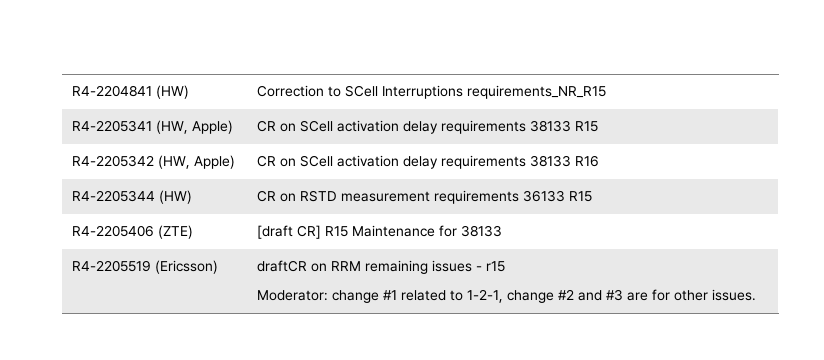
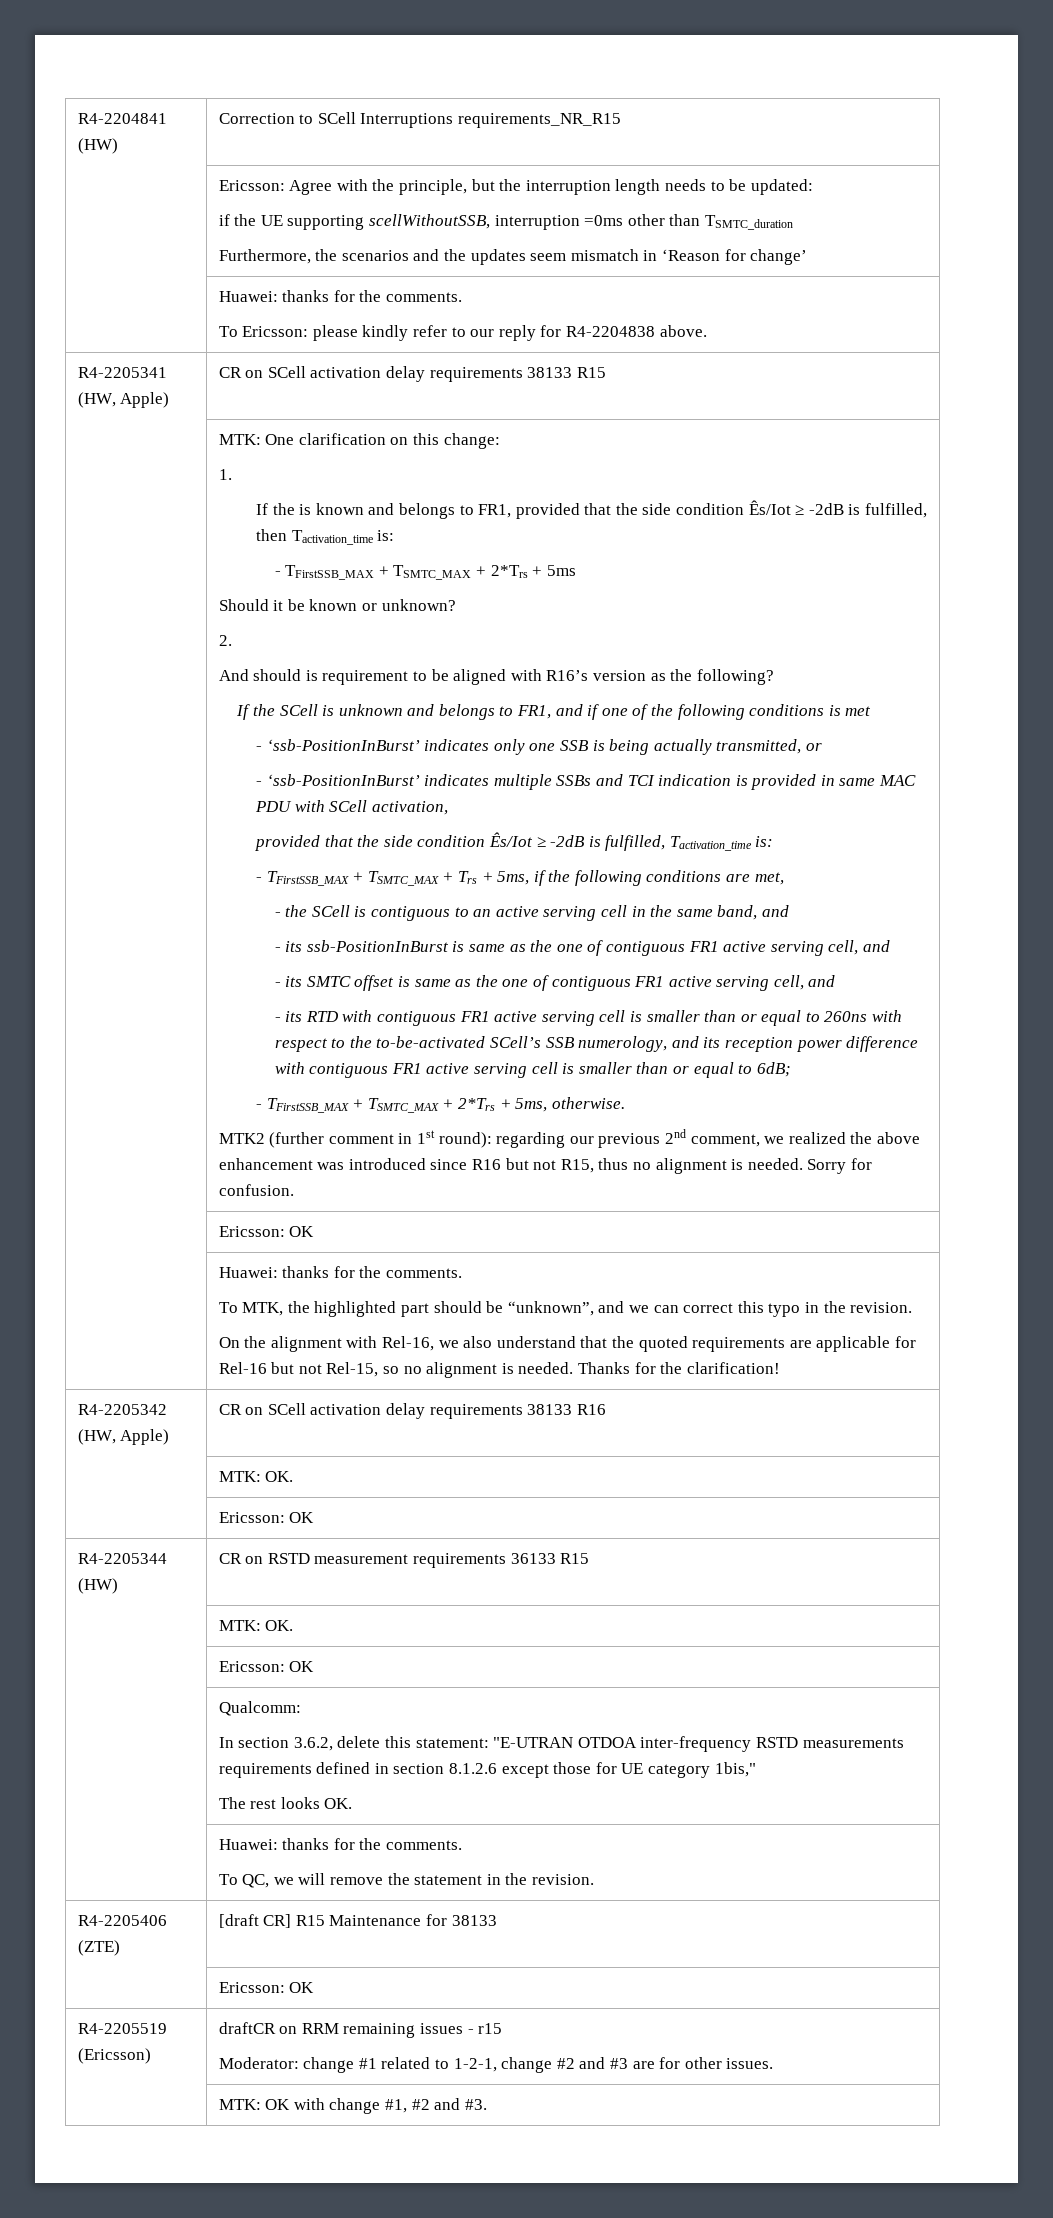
(606, 92) none -> [218,179,813,195] [218,214,794,230] [218,249,808,265] [218,290,463,302] [218,325,707,341] // | Ericsson: Agree with the principle, but the interruption length needs to be updated: // if the UE supporting scellWithoutSSB, interruption =0ms other than TSMTC_duration // Furthermore, the scenarios and the updates seem mismatch in ‘Reason for change’ // | Huawei: thanks for the comments. // To Ericsson: please kindly refer to our reply for R4-2204838 above.
(598, 126) none -> [218,433,500,449] [218,469,232,480] [255,500,927,519] [255,529,395,545] [274,565,576,580] [218,599,456,611] [218,635,232,646] [218,669,774,685] [236,704,872,720] [255,739,822,755] [255,774,917,790] [254,800,448,815] [254,832,774,851] [255,870,784,886] [274,905,789,921] [274,940,890,956] [274,975,836,991] [274,1010,903,1026] [274,1036,919,1052] [274,1062,791,1078] [255,1097,625,1113] [218,1129,920,1148] [218,1158,872,1174] [218,1184,294,1196] [218,1226,315,1237] [218,1266,463,1278] [218,1301,913,1317] [218,1336,916,1352] [218,1362,780,1378] // | MTK: One clarification on this change: // 1. // If the is known and belongs to FR1, provided that the side condition Ês/Iot ≥ -2dB is fulfilled, then Tactivation_time is: // - TFirstSSB_MAX + TSMTC_MAX + 2*Trs + 5ms // Should it be known or unknown? // 2. // And should is requirement to be aligned with R16’s version as the following? // If the SCell is unknown and belongs to FR1, and if one of the following conditions is met // - ‘ssb-PositionInBurst’ indicates only one SSB is being actually transmitted, or // - ‘ssb-PositionInBurst’ indicates multiple SSBs and TCI indication is provided in same MAC PDU with SCell activation, // provided that the side condition Ês/Iot ≥ -2dB is fulfilled, Tactivation_time is: // - TFirstSSB_MAX + TSMTC_MAX + Trs + 5ms, if the following conditions are met, // - the SCell is contiguous to an active serving cell in the same band, and // - its ssb-PositionInBurst is same as the one of contiguous FR1 active serving cell, and // - its SMTC offset is same as the one of contiguous FR1 active serving cell, and // - its RTD with contiguous FR1 active serving cell is smaller than or equal to 260ns with respect to the to-be-activated SCell’s SSB numerology, and its reception power difference with contiguous FR1 active serving cell is smaller than or equal to 6dB; // - TFirstSSB_MAX + TSMTC_MAX + 2*Trs + 5ms, otherwise. // MTK2 (further comment in 1st round): regarding our previous 2nd comment, we realized the above enhancement was introduced since R16 but not R15, thus no alignment is needed. Sorry for confusion. // | Ericsson: OK // | Huawei: thanks for the comments. // To MTK, the highlighted part should be “unknown”, and we can correct this typo in the revision. // On the alignment with Rel-16, we also understand that the quoted requirements are applicable for Rel-16 but not Rel-15, so no alignment is needed. Thanks for the clarification!
(599, 161) none -> [218,1471,294,1482] [218,1512,315,1523] // | MTK: OK. // | Ericsson: OK
(592, 196) none -> [218,1620,294,1631] [218,1661,315,1672] [218,1701,301,1716] [218,1736,904,1752] [218,1762,756,1778] [218,1797,353,1809] [218,1838,463,1850] [218,1873,595,1888] // | MTK: OK. // | Ericsson: OK // | Qualcomm: // In section 3.6.2, delete this statement: "E-UTRAN OTDOA inter-frequency RSTD measurements requirements defined in section 8.1.2.6 except those for UE category 1bis," // The rest looks OK. // | Huawei: thanks for the comments. // To QC, we will remove the statement in the revision.
(502, 231) none -> [218,1982,315,1993] // | Ericsson: OK
(756, 295) none -> [218,2098,487,2114] // | MTK: OK with change #1, #2 and #3.

